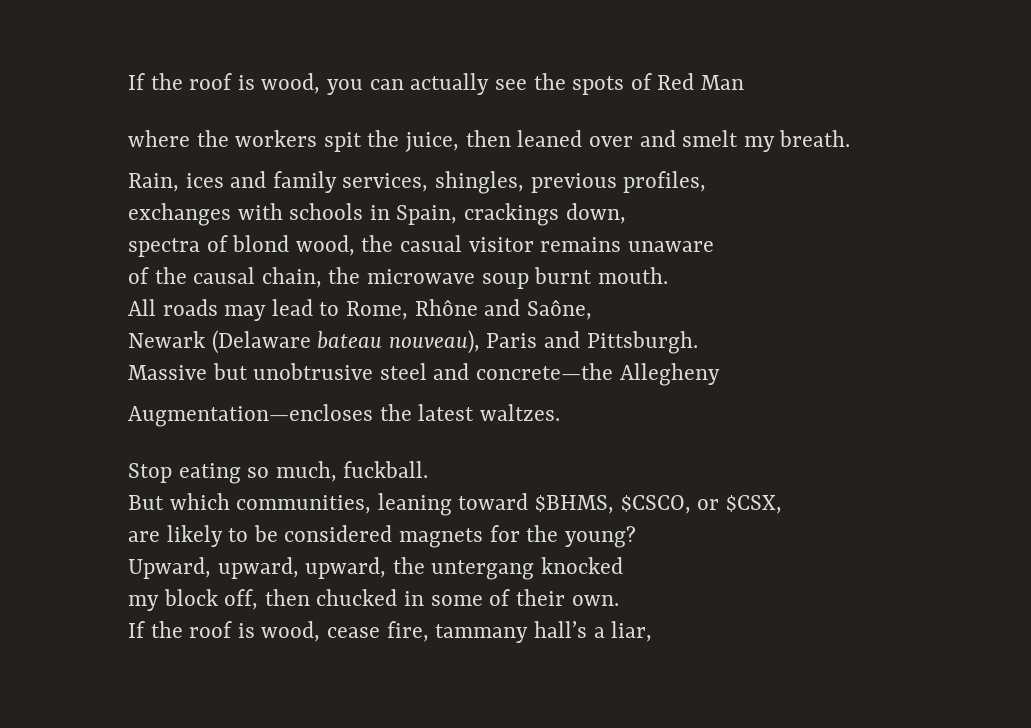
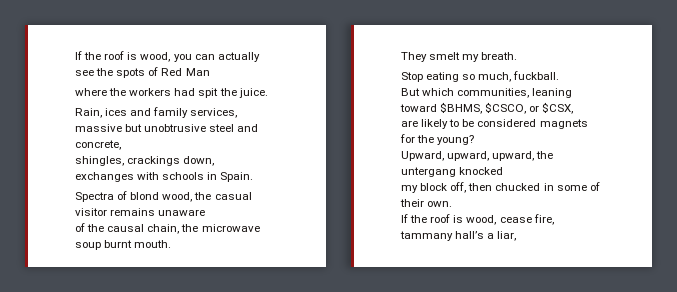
(318, 138) none -> [174,88,196,96] had
[405,130,851,152] juice, then leaned over and smelt my breath. -> [238,88,268,98] juice.
[435,171,707,194] [128,203,626,226] [128,238,200,257] shingles, previous profiles, // exchanges with schools in Spain, crackings down, // spectra -> [75,124,259,132] [75,140,121,150] [75,156,215,166] [75,172,254,182] [75,192,114,202] massive but unobtrusive steel and concrete, // shingles, crackings down, exchanges with schools in Spain. // Spectra
[128,299,592,321] [128,330,698,354] [128,363,720,386] [128,404,560,427] All roads may lead to Rome, Rhône and Saône, // Newark (Delaware bateau nouveau), Paris and Pittsburgh. // Massive but unobtrusive steel and concrete—the Allegheny // Augmentation—encloses the latest waltzes. -> [401,52,518,62] They smelt my breath.

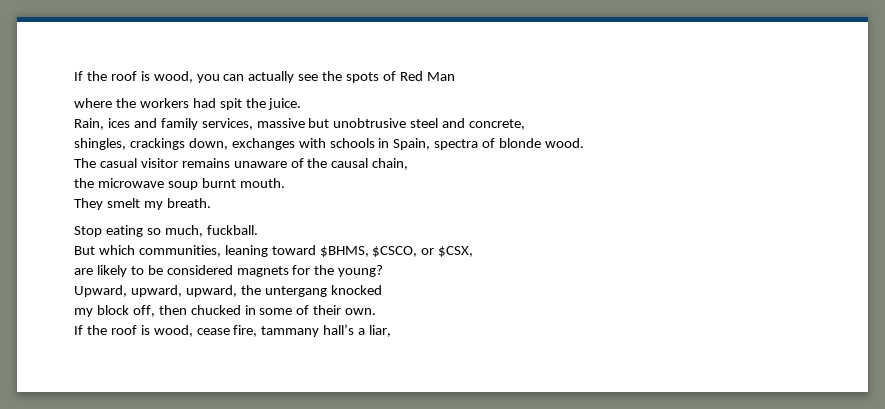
[220,172,254,182] [75,191,212,202] Spain. // Spectra of blond wood, the -> [393,138,585,150] [74,158,96,168] Spain, spectra of blonde wood. // The
(206, 212) // -> (287, 164) none
(180, 229) none -> (409, 164) //

